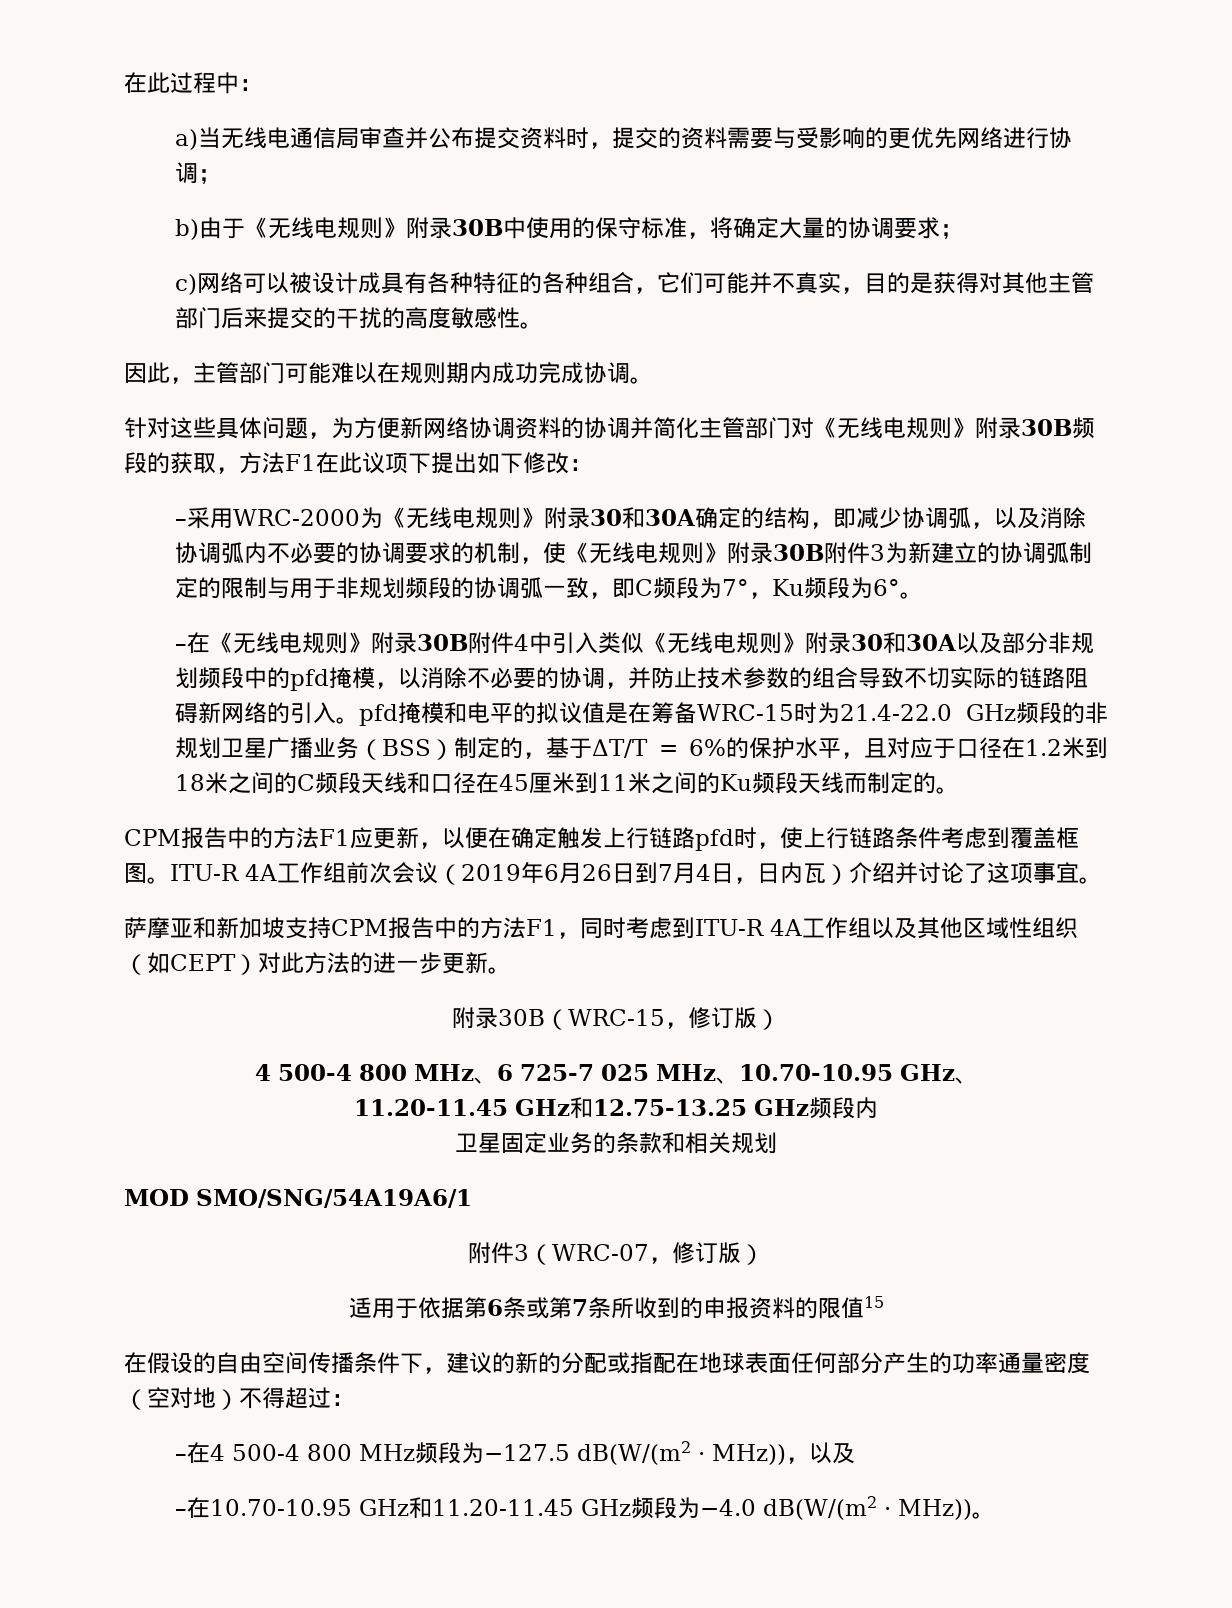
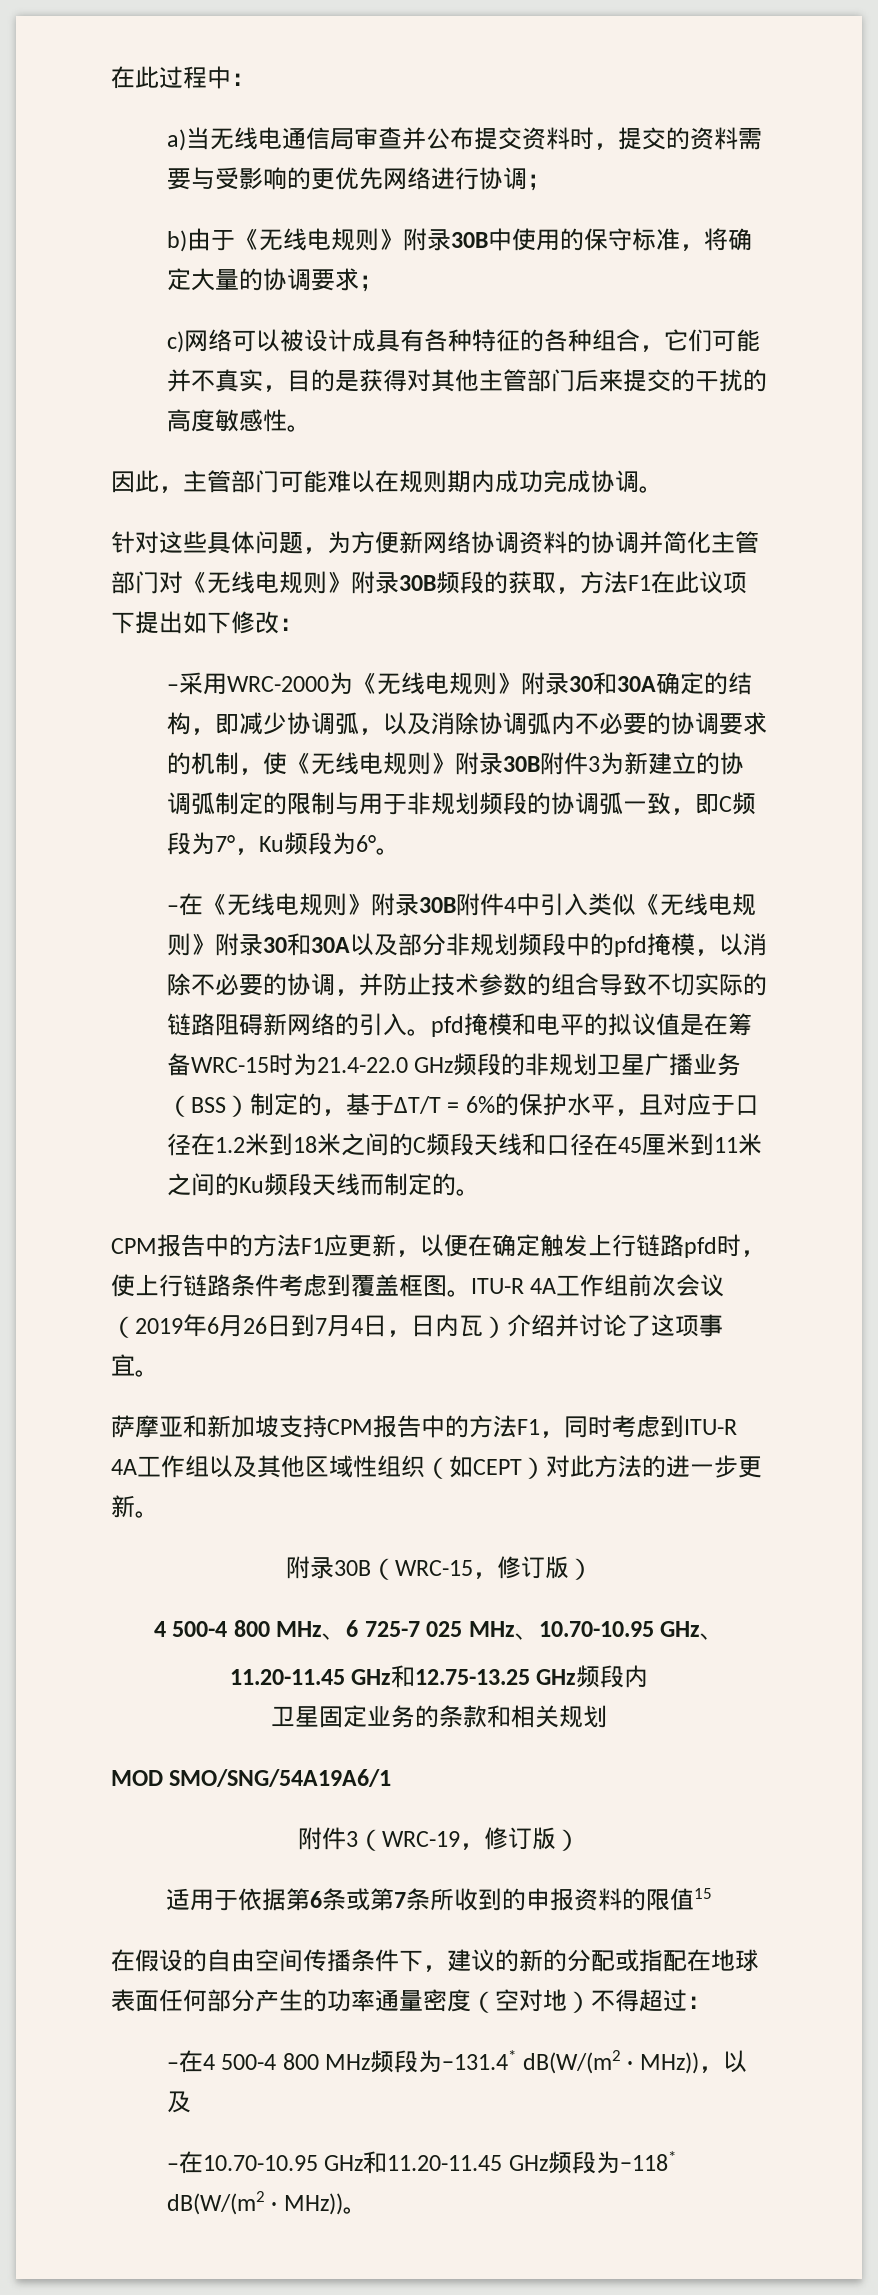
[552,1244,649,1261] WRC-07 -> [382,1831,460,1847] WRC-19
[484,1444,571,1461] −127.5 -> [442,2050,517,2070] −131.4*
[700,1499,757,1516] −4.0 -> [619,2151,676,2171] −118*

